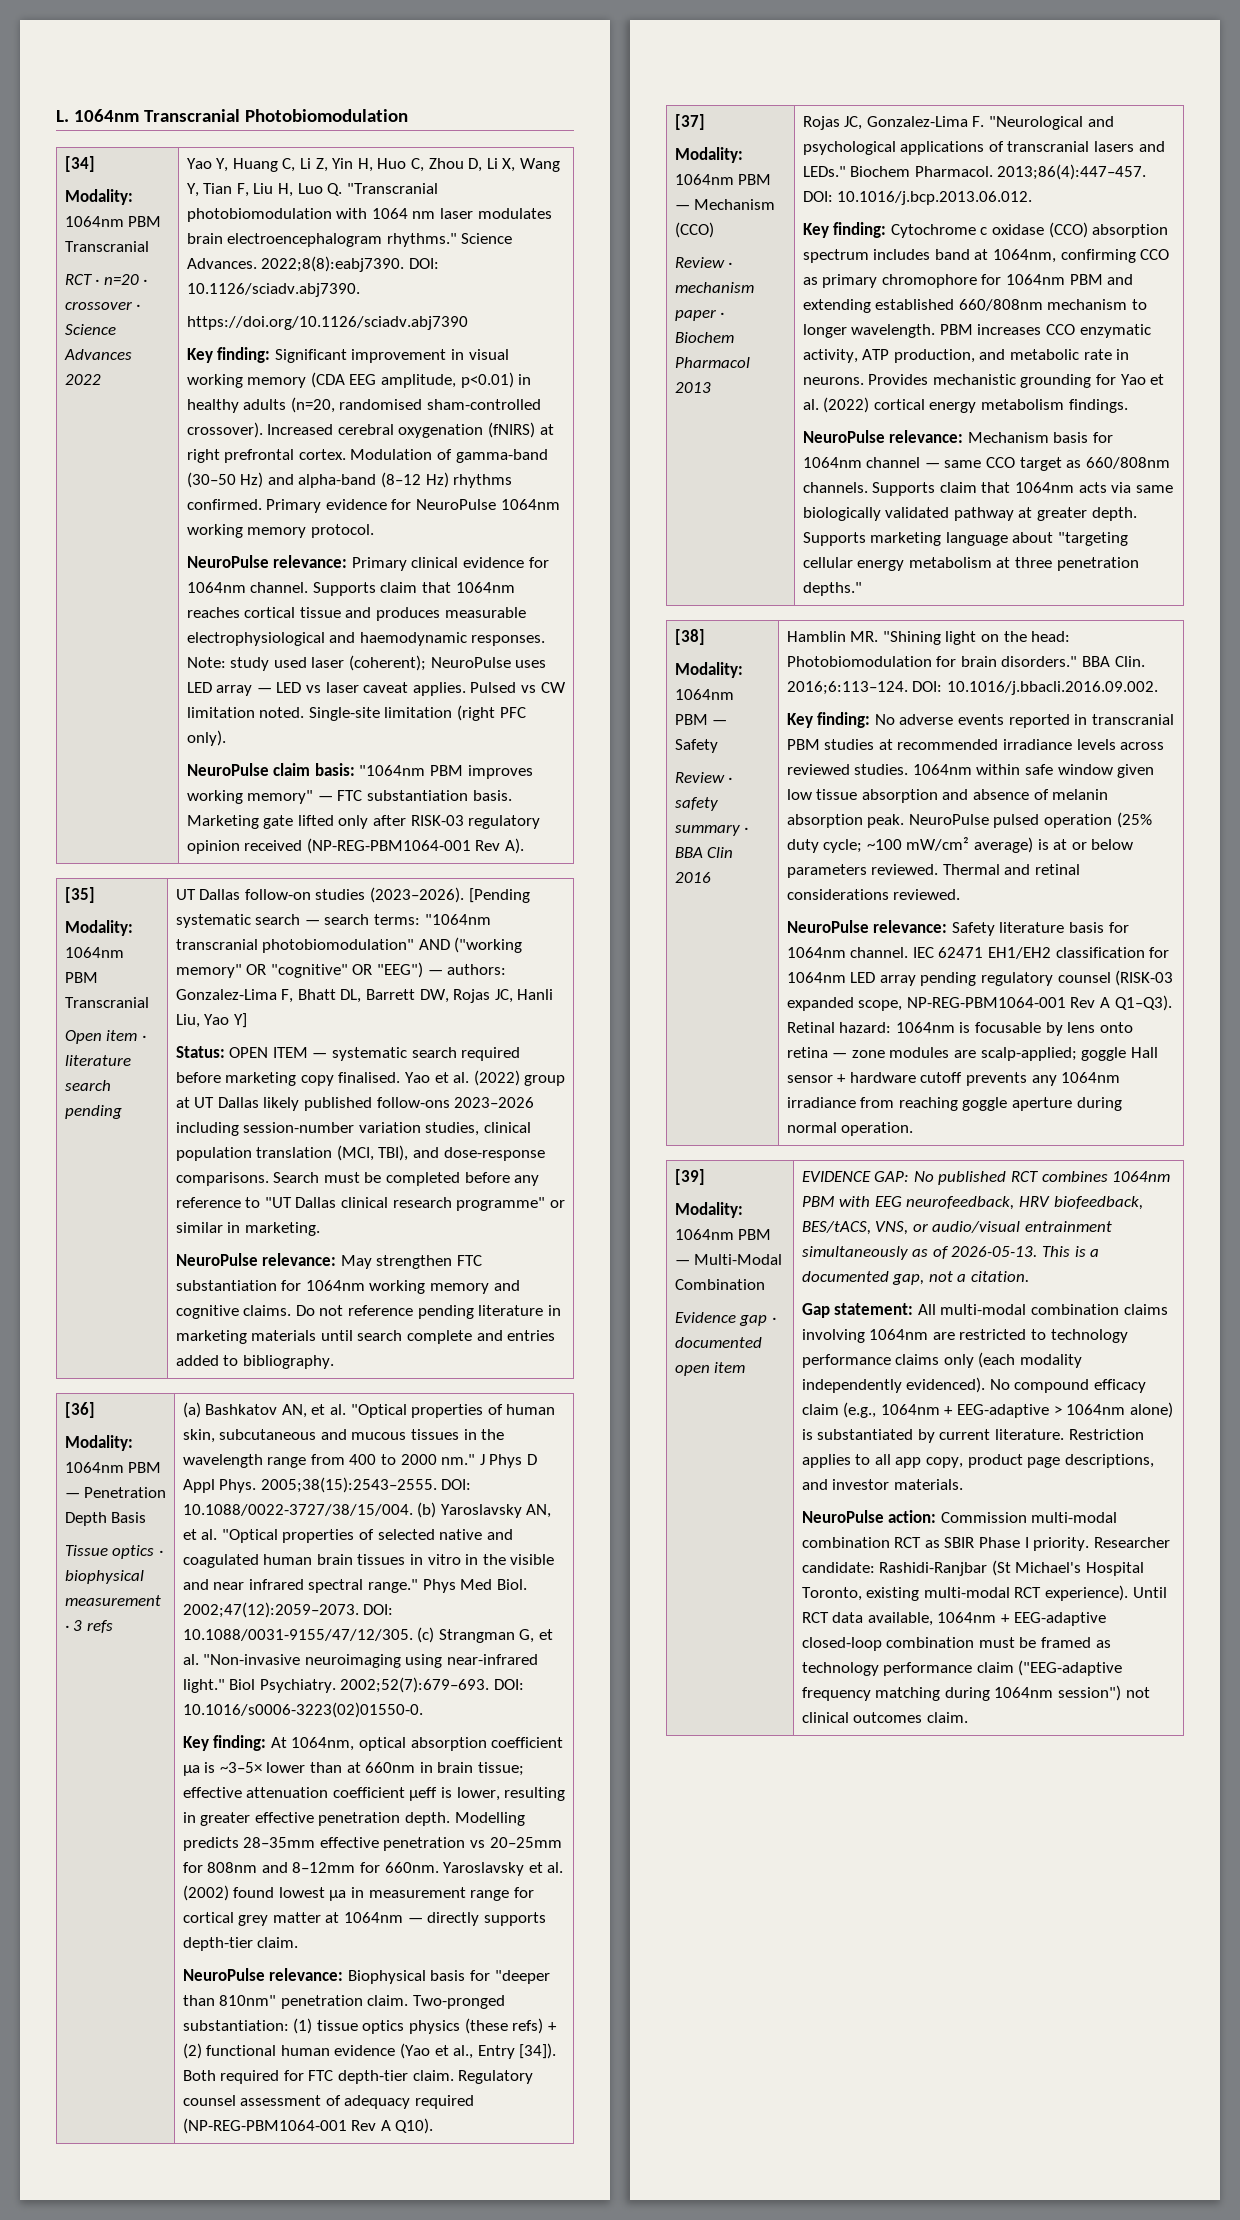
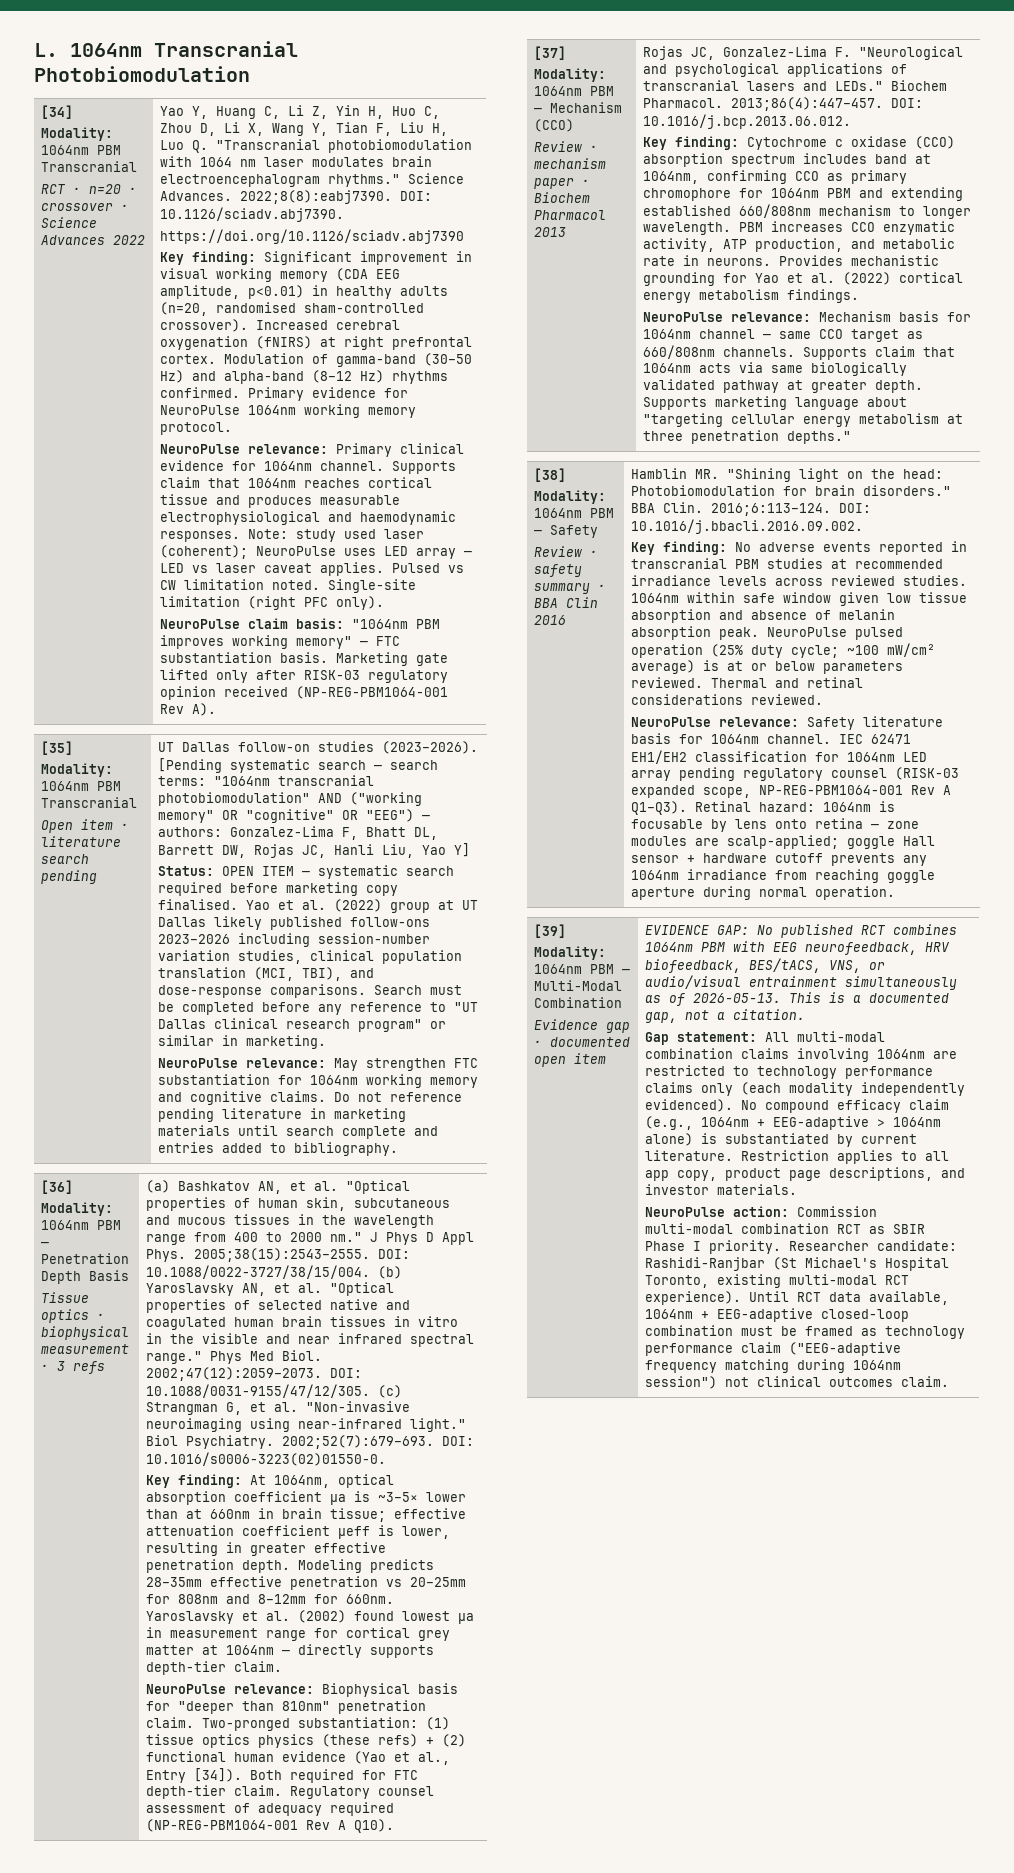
[456,1197,546,1211] programme" -> [358,1019,423,1032] program"
[454,1812,525,1826] Modelling -> [298,1559,363,1573] Modeling

